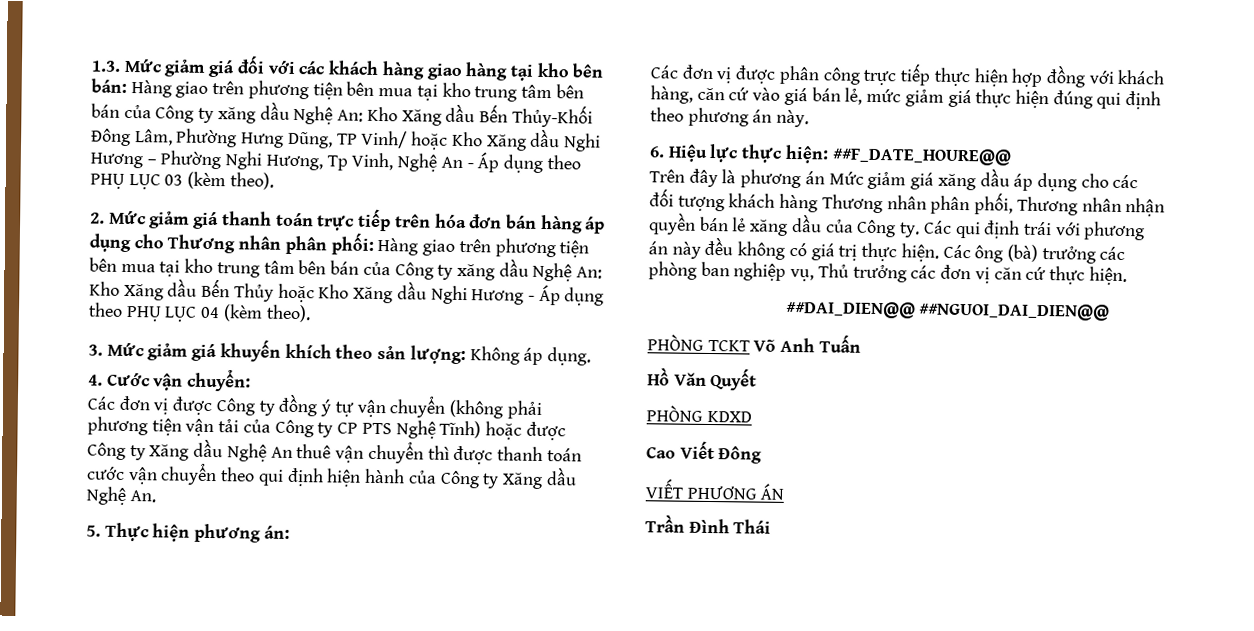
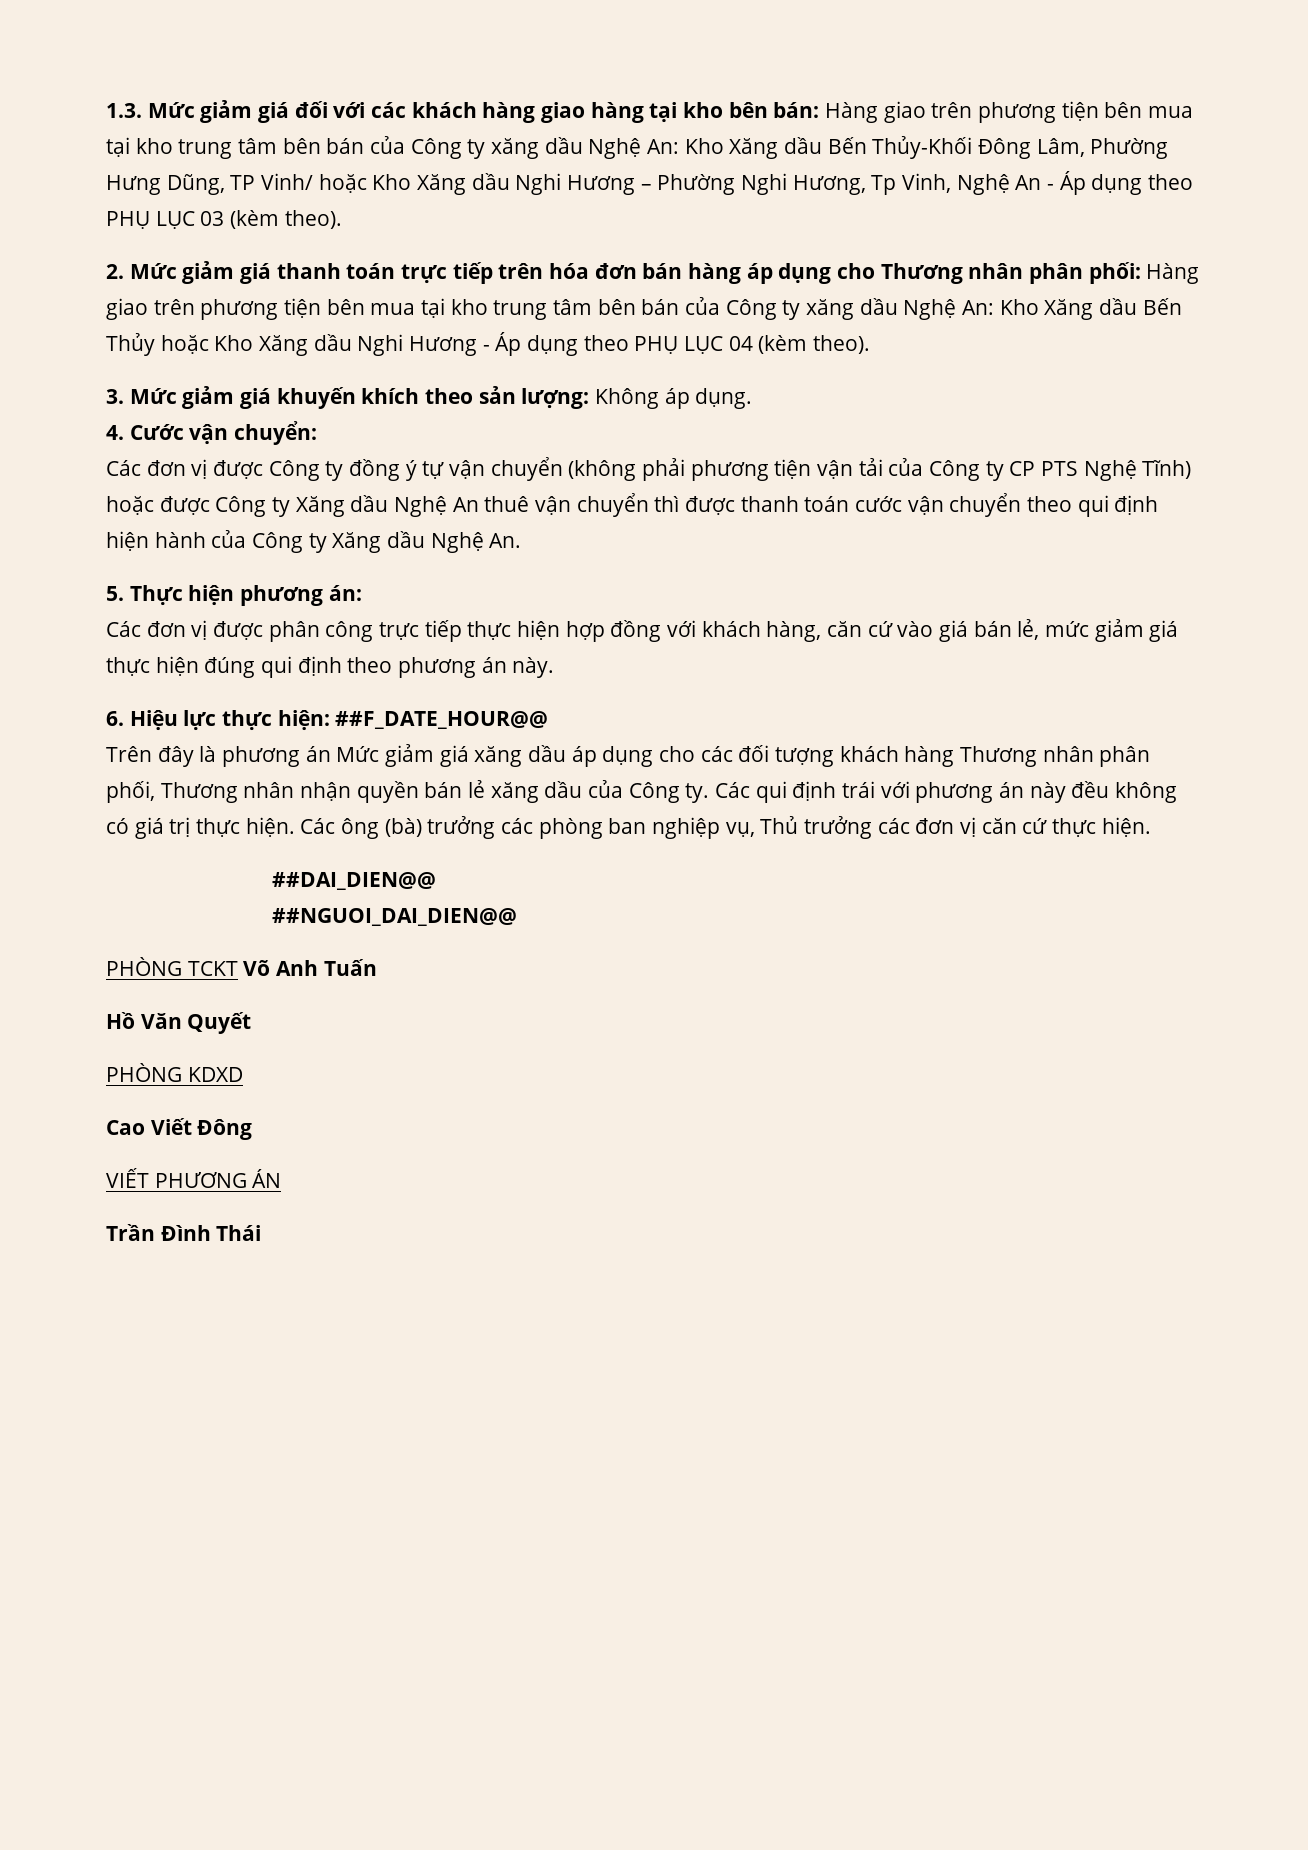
[831,147,1012,166] ##F_DATE_HOURE@@ -> [335,711,549,729] ##F_DATE_HOUR@@
(916, 309) none -> (437, 881) //

